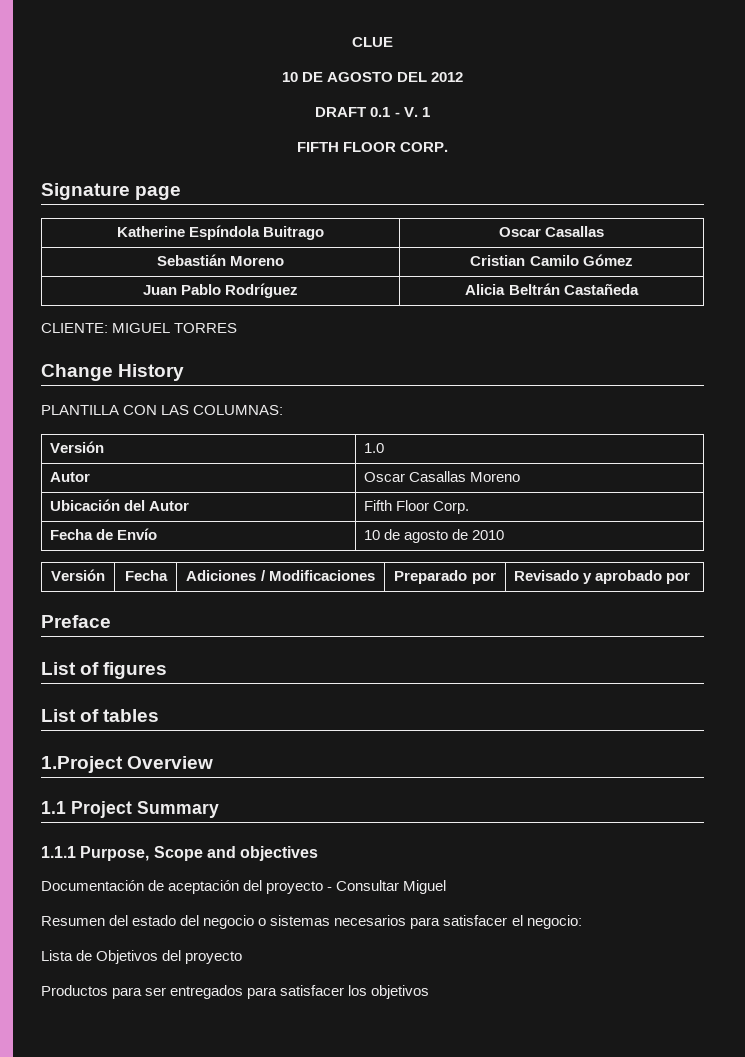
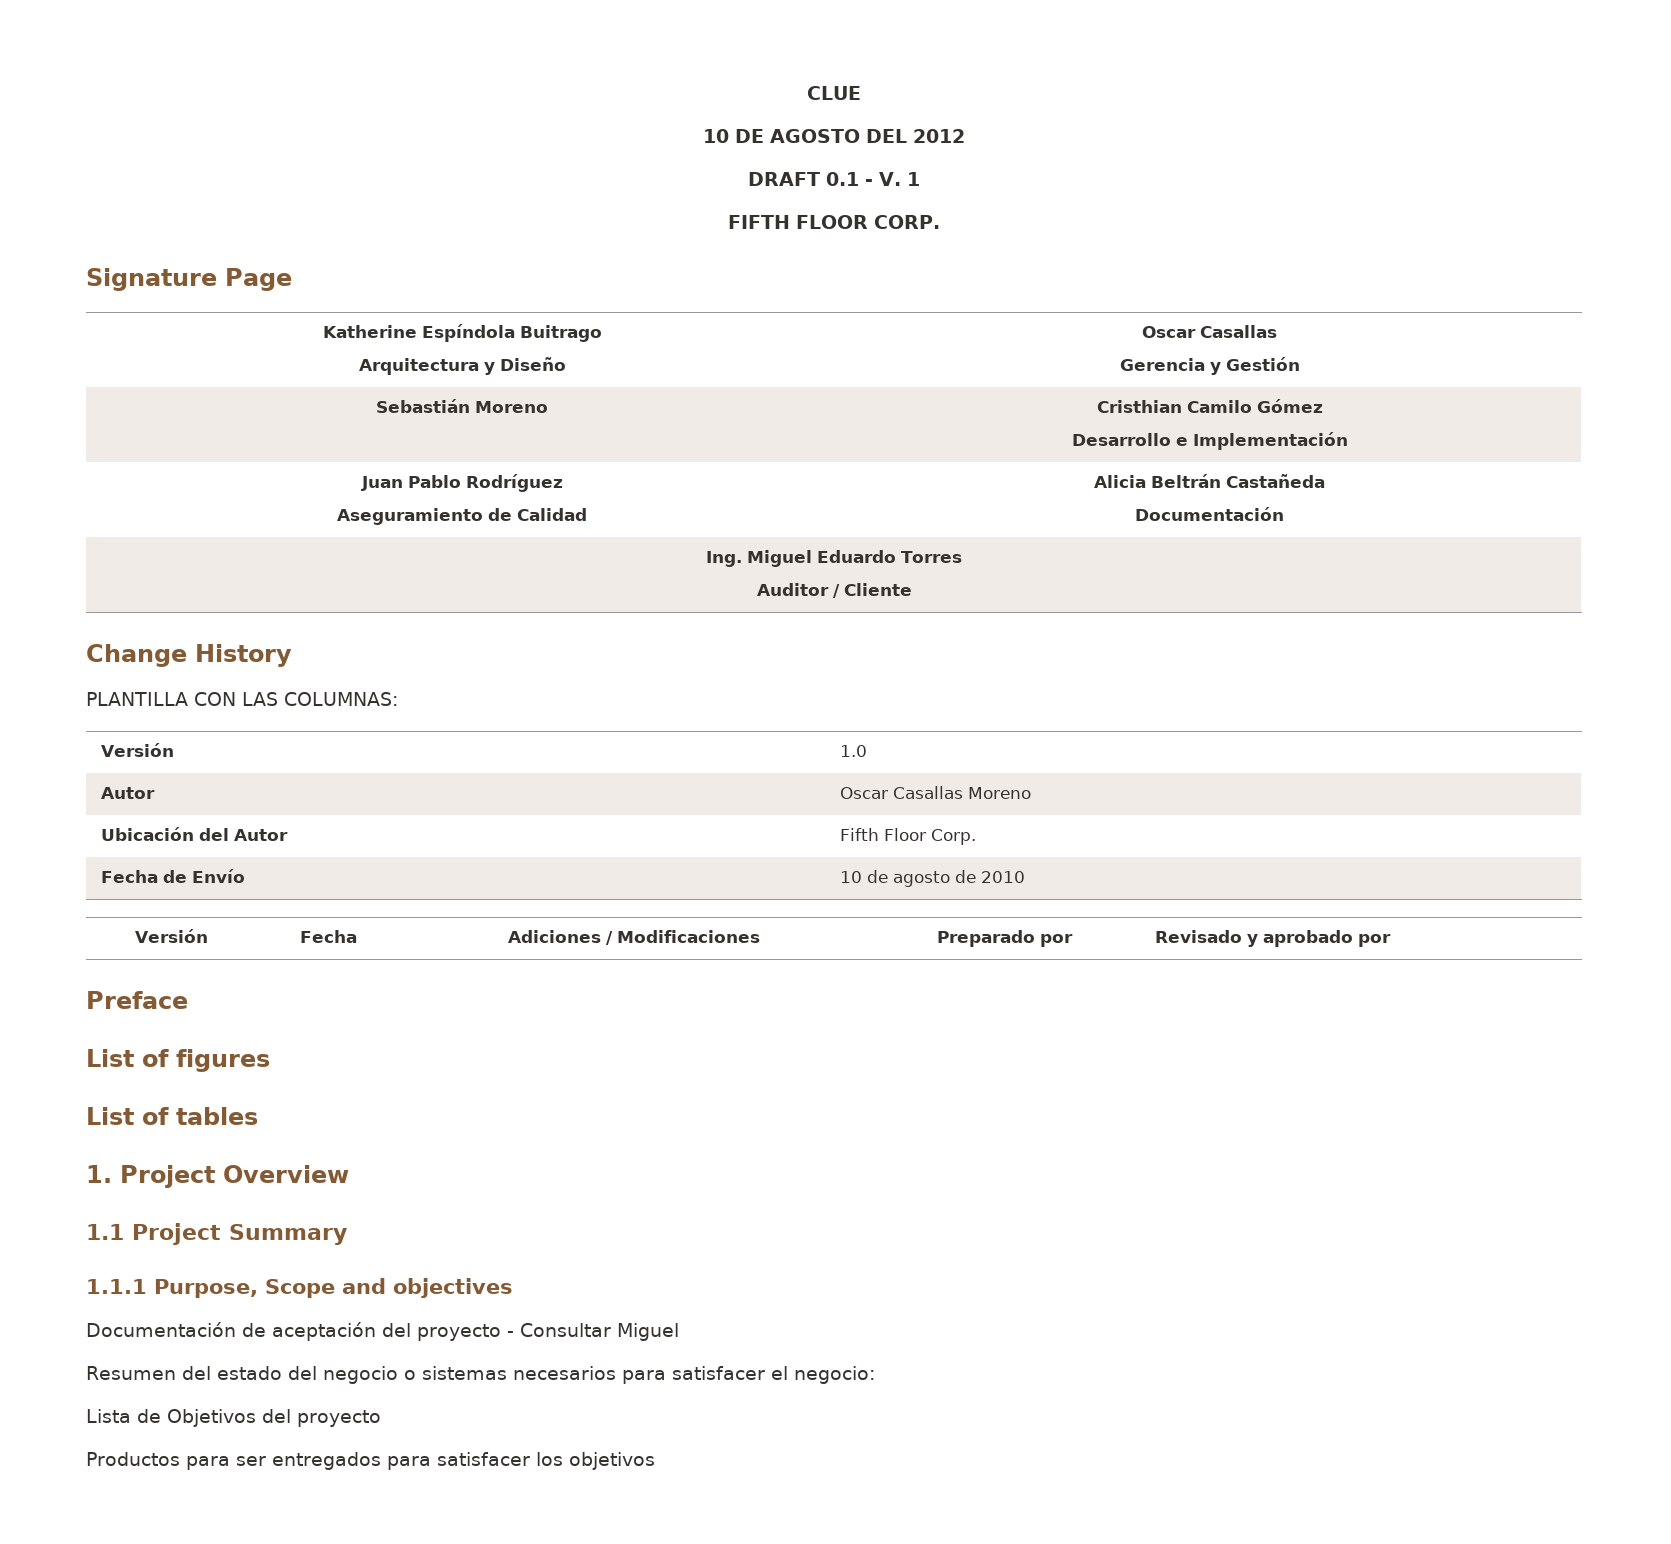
[135,186,182,200] page -> [225,268,292,291] Page
[498,226,605,237] | Oscar Casallas -> [358,357,566,375] [1142,325,1277,338] [1119,357,1300,375] // Arquitectura y Diseño | Oscar Casallas // Gerencia y Gestión
[470,255,526,266] Cristian -> [1096,400,1182,413] Cristhian
(633, 260) none -> [1071,432,1348,450] // Desarrollo e Implementación
(299, 290) none -> [337,508,587,525] // Aseguramiento de Calidad
[41,323,238,333] // CLIENTE: MIGUEL TORRES -> [1135,507,1284,521] [705,550,963,567] [756,583,912,598] // Documentación // Ing. Miguel Eduardo Torres // Auditor / Cliente
[41,756,123,773] 1.Project -> [86,1165,215,1188] 1. Project

